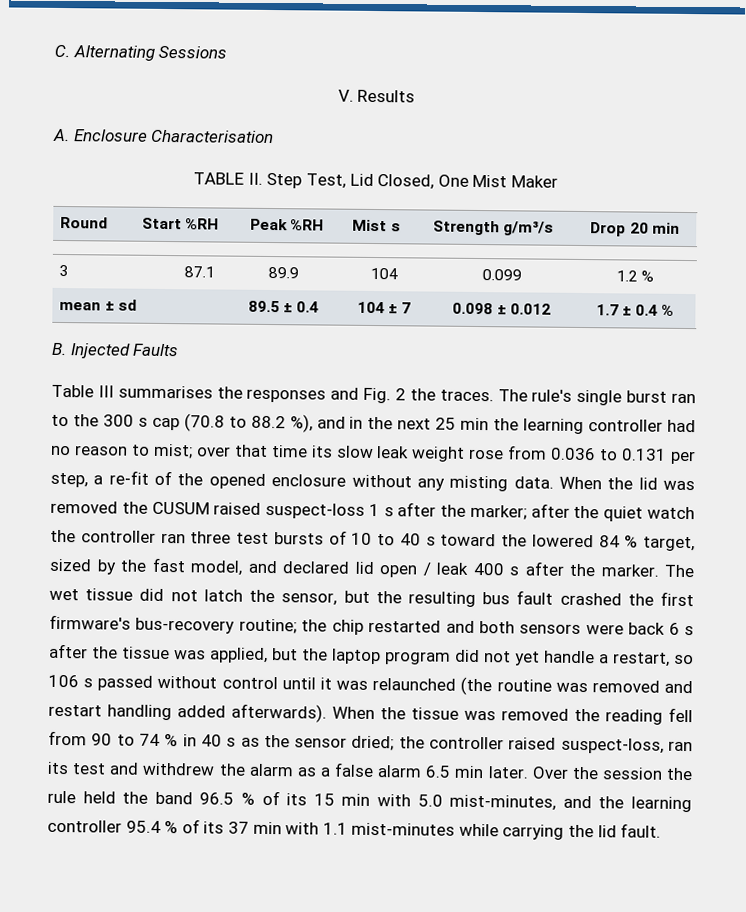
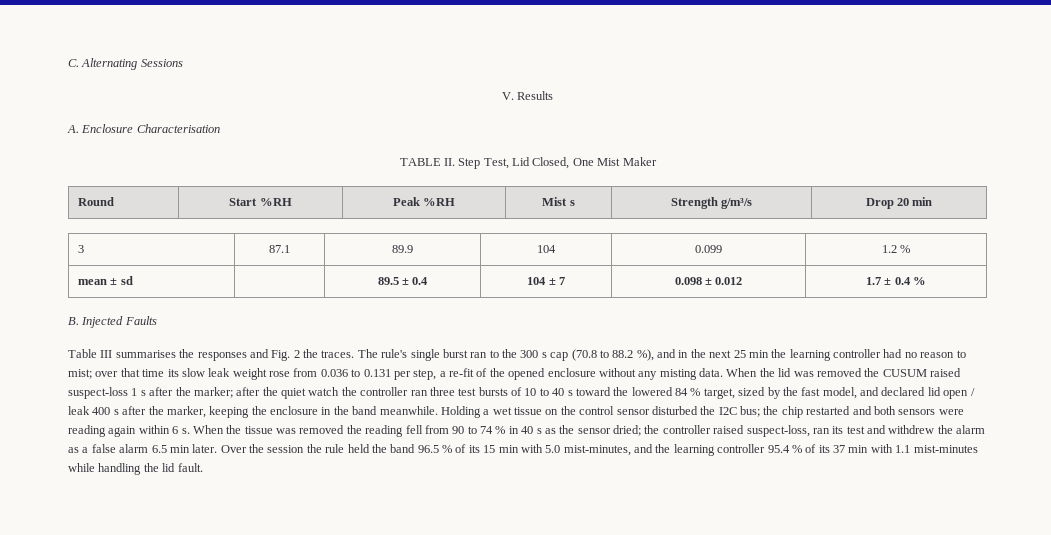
[600,564,694,578] [49,588,694,607] [49,614,297,634] marker. The wet tissue did not latch the sensor, but the resulting bus fault crashed the first firmware's bus-recovery routine; -> [166,406,760,418] marker, keeping the enclosure in the band meanwhile. Holding a wet tissue on the control sensor disturbed the I2C bus;
[628,622,694,636] [49,643,694,667] [48,674,693,696] [48,703,327,723] back 6 s after the tissue was applied, but the laptop program did not yet handle a restart, so 106 s passed without control until it was relaunched (the routine was removed and restart handling added afterwards). -> [68,425,190,437] reading again within 6 s.
[502,824,565,840] carrying -> [98,463,142,475] handling

